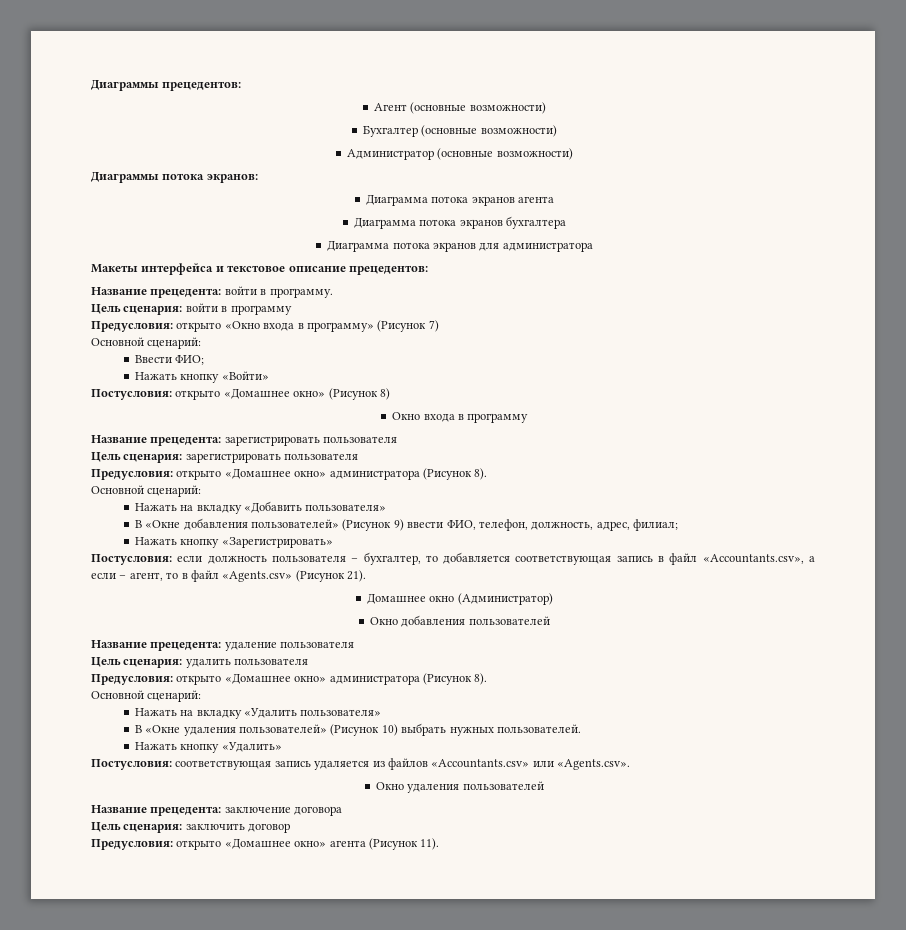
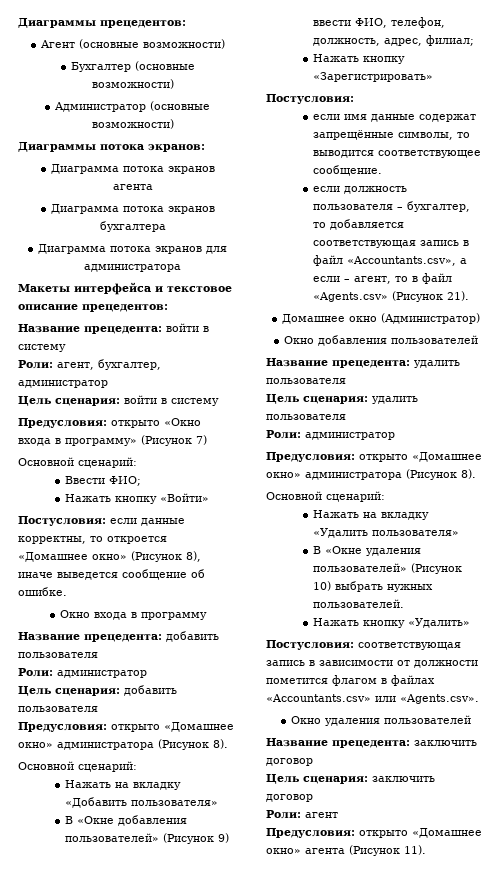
[269,288,333,298] программу. -> [18,344,66,352] [18,359,161,370] [18,380,108,388] систему // Роли: агент, бухгалтер, администратор
[230,305,292,315] программу -> [171,398,219,406] систему
[175,388,390,400] открыто «Домашнее окно» (Рисунок 8) -> [110,518,185,526] [18,536,167,544] [18,551,201,562] [18,569,205,580] [18,587,67,596] если данные корректны, то откроется «Домашнее окно» (Рисунок 8), иначе выведется сообщение об ошибке.
[224,436,398,446] [91,452,281,463] зарегистрировать пользователя // Цель сценария: зарегистрировать -> [166,631,219,642] [18,652,98,658] [18,668,147,678] [18,685,177,696] добавить пользователя // Роли: администратор // Цель сценария: добавить
(172, 559) none -> [313,114,477,122] [313,130,471,140] [313,150,482,158] [313,165,383,176] // если имя данные содержат запрещённые символы, то выводится соответствующее сообщение. //
[224,642,277,651] удаление -> [414,360,460,368] удалить
(309, 661) none -> [266,430,395,440] // Роли: администратор
[314,758,428,770] удаляется из файлов -> [309,660,478,668] [266,675,435,686] в зависимости от должности пометится флагом в файлах
[224,806,343,816] заключение договора -> [414,740,477,746] [266,758,313,766] заключить договор
(291, 828) none -> [266,810,338,819] // Роли: агент

